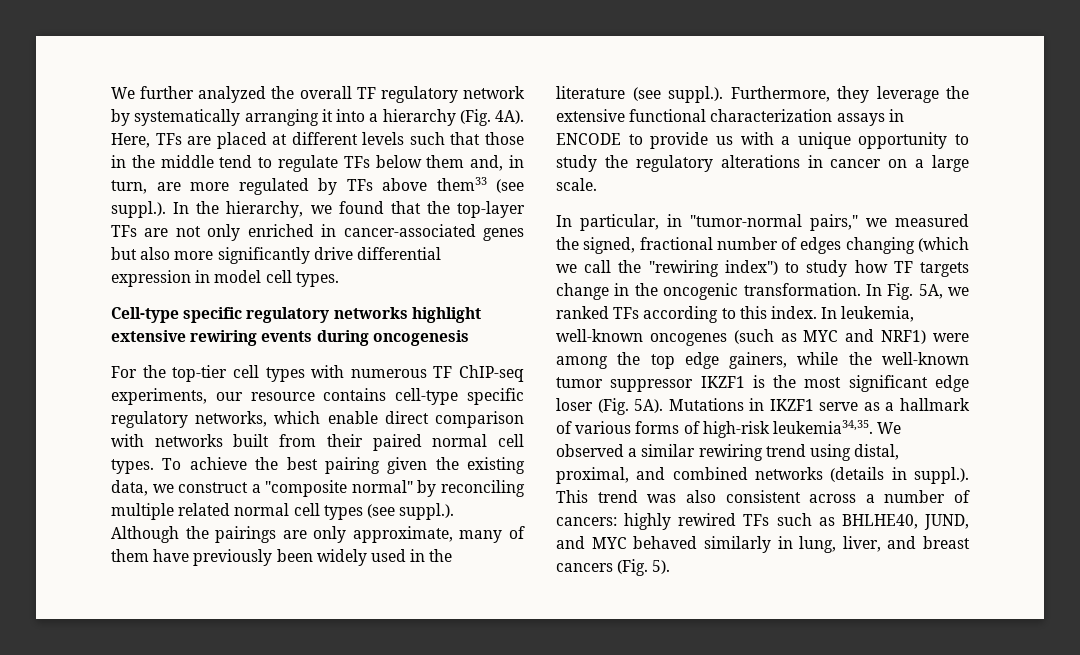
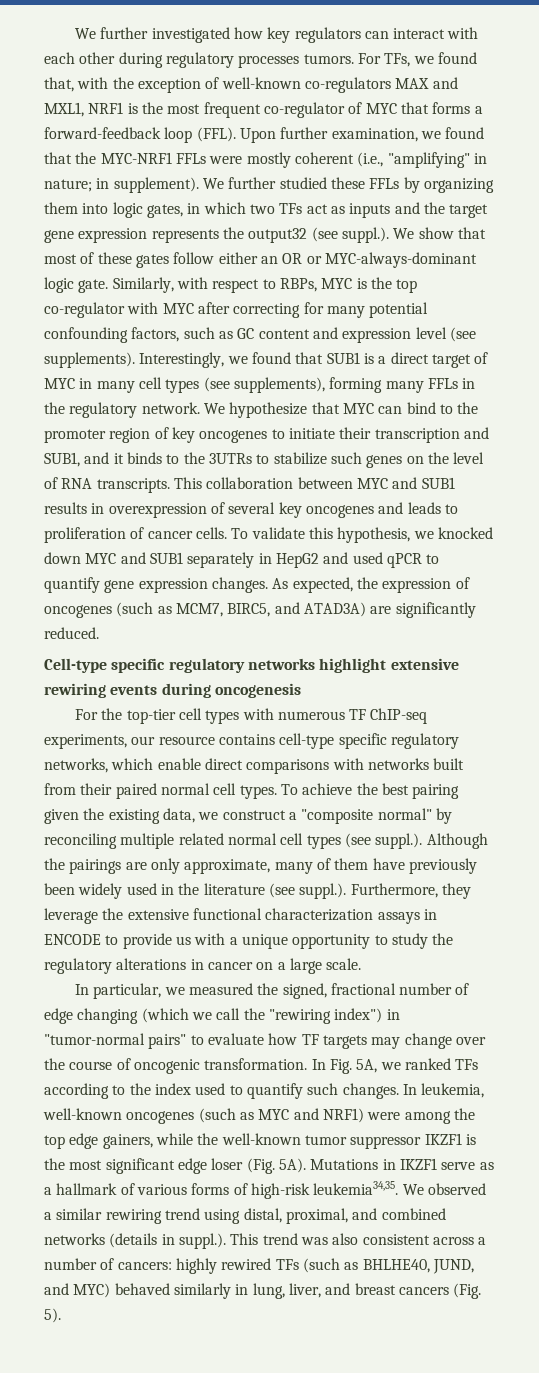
[111,86,525,103] [111,109,524,126] [111,132,524,149] [111,155,524,172] [111,177,524,195] [111,201,525,218] [111,224,524,241] [111,247,441,264] [111,270,339,287] We further analyzed the overall TF regulatory network by systematically arranging it into a hierarchy (Fig. 4A). Here, TFs are placed at different levels such that those in the middle tend to regulate TFs below them and, in turn, are more regulated by TFs above them33 (see suppl.). In the hierarchy, we found that the top-layer TFs are not only enriched in cancer-associated genes but also more significantly drive differential expression in model cell types. -> [74,27,479,43] [44,52,477,68] [44,77,458,93] [44,102,483,118] [44,127,485,143] [44,152,487,168] [44,177,494,193] [44,202,489,218] [44,227,486,243] [44,252,477,268] [44,277,418,293] [44,302,429,318] [44,327,476,343] [44,352,489,368] [44,377,476,393] [44,402,479,418] [44,427,489,443] [44,452,485,468] [44,477,455,493] [44,502,458,518] [44,527,493,543] [44,552,440,568] [44,577,470,593] [44,602,476,618] [44,627,99,639] We further investigated how key regulators can interact with each other during regulatory processes tumors. For TFs, we found that, with the exception of well-known co-regulators MAX and MXL1, NRF1 is the most frequent co-regulator of MYC that forms a forward-feedback loop (FFL). Upon further examination, we found that the MYC-NRF1 FFLs were mostly coherent (i.e., "amplifying" in nature; in supplement). We further studied these FFLs by organizing them into logic gates, in which two TFs act as inputs and the target gene expression represents the output32 (see suppl.). We show that most of these gates follow either an OR or MYC-always-dominant logic gate. Similarly, with respect to RBPs, MYC is the top co-regulator with MYC after correcting for many potential confounding factors, such as GC content and expression level (see supplements). Interestingly, we found that SUB1 is a direct target of MYC in many cell types (see supplements), forming many FFLs in the regulatory network. We hypothesize that MYC can bind to the promoter region of key oncogenes to initiate their transcription and SUB1, and it binds to the 3UTRs to stabilize such genes on the level of RNA transcripts. This collaboration between MYC and SUB1 results in overexpression of several key oncogenes and leads to proliferation of cancer cells. To validate this hypothesis, we knocked down MYC and SUB1 separately in HepG2 and used qPCR to quantify gene expression changes. As expected, the expression of oncogenes (such as MCM7, BIRC5, and ATAD3A) are significantly reduced.
[434,411,524,428] comparison -> [246,759,330,774] comparisons
[667,214,858,231] in "tumor-normal pairs," -> (162, 991) none
[800,237,842,254] edges -> [44,1008,73,1024] edge
[785,260,969,277] [556,283,658,300] to study how TF targets change in the -> [386,1009,400,1020] [44,1033,486,1049] [44,1058,131,1070] in "tumor-normal pairs" to evaluate how TF targets may change over the course of
[739,306,817,319] this index. -> [129,1083,399,1099] the index used to quantify such changes.
[776,513,812,526] such -> [302,1258,340,1273] (such
[591,537,627,549] MYC -> [73,1283,111,1298] MYC)

